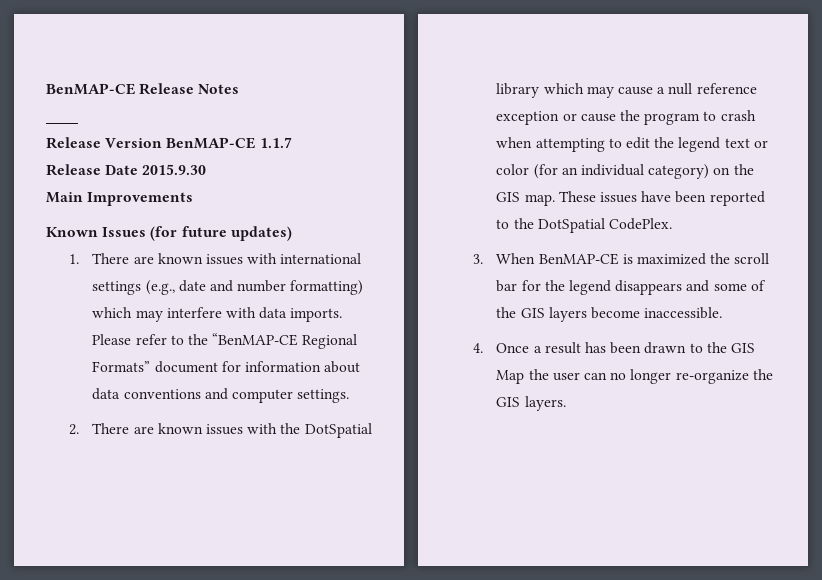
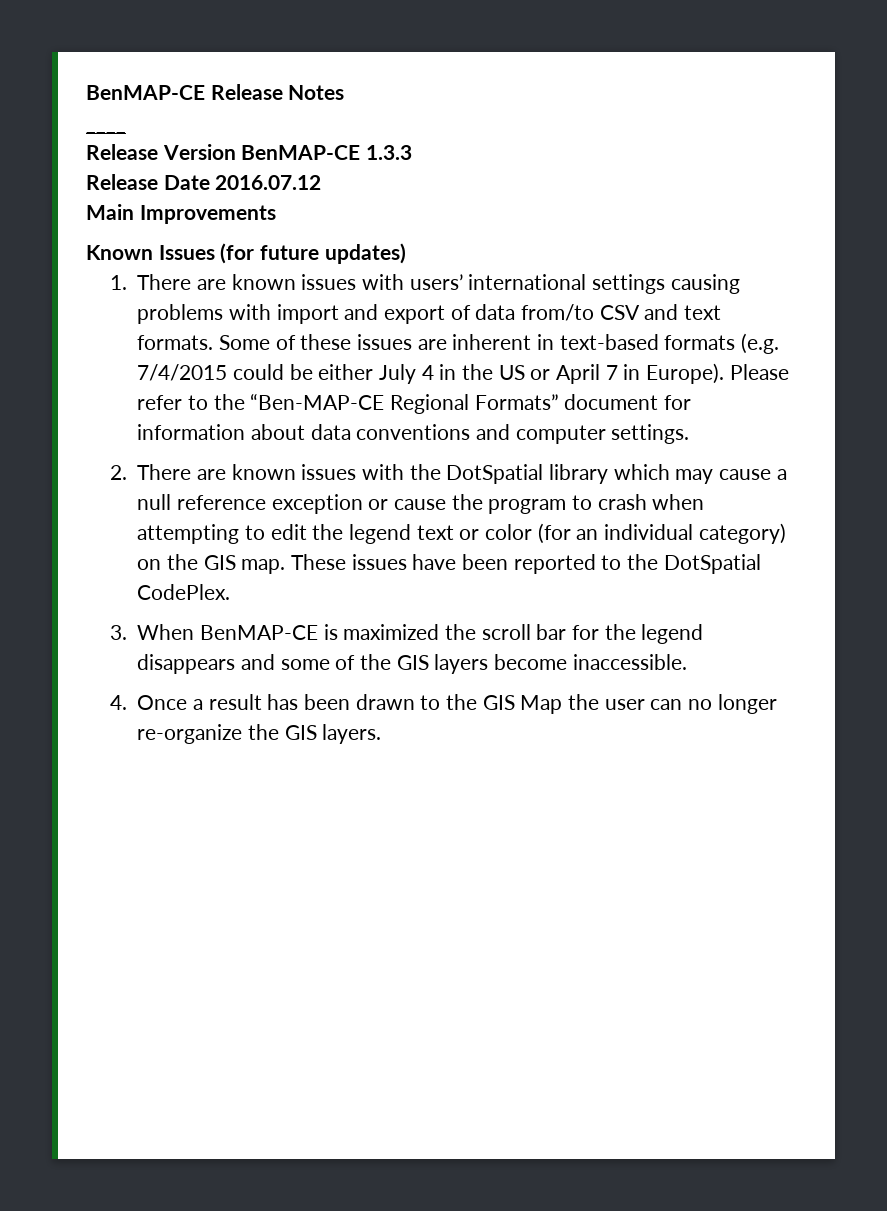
[259,137,292,148] 1.1.7 -> [366,145,413,160] 1.3.3
[142,164,207,175] 2015.9.30 -> [215,175,322,190] 2016.07.12
(278, 258) none -> [409,274,463,290] users’
[145,280,364,295] [92,307,343,322] (e.g., date and number formatting) which may interfere with data imports. -> [670,274,740,294] [137,304,721,324] [137,333,779,354] [137,363,724,384] causing problems with import and export of data from/to CSV and text formats. Some of these issues are inherent in text-based formats (e.g. 7/4/2015 could be either July 4 in the US or April 7 in Europe).
[212,333,299,346] “BenMAP-CE -> [250,393,385,410] “Ben-MAP-CE

